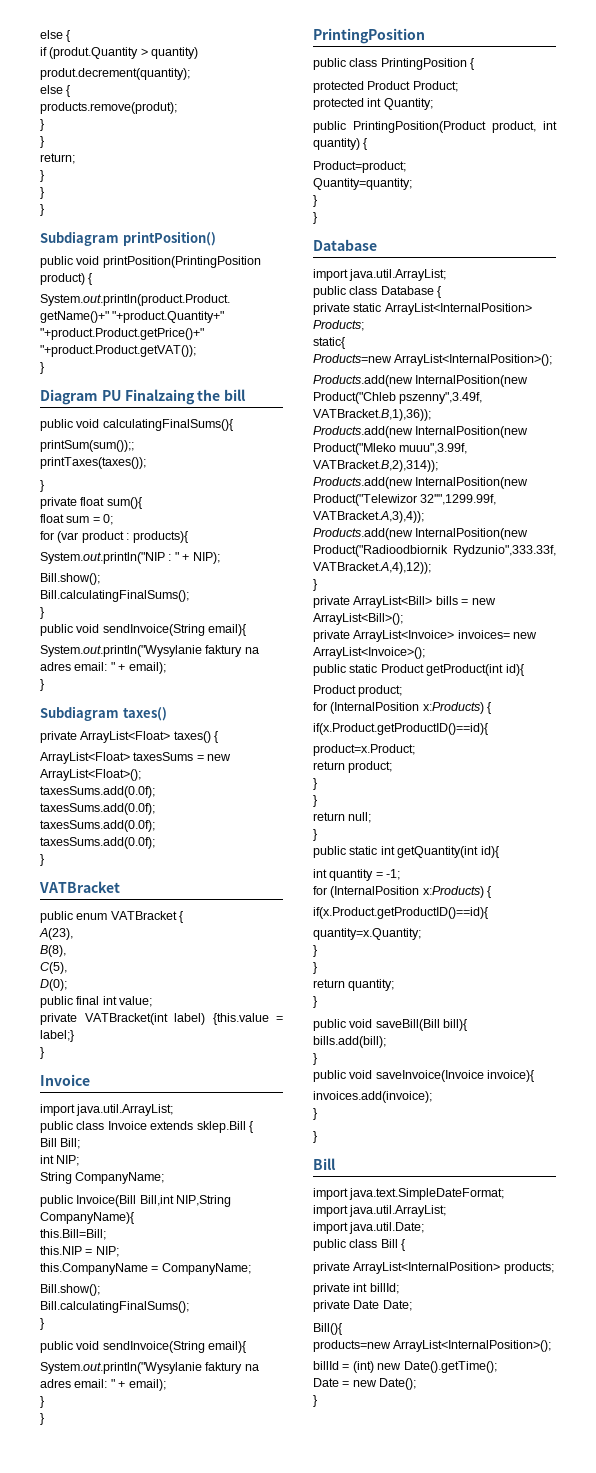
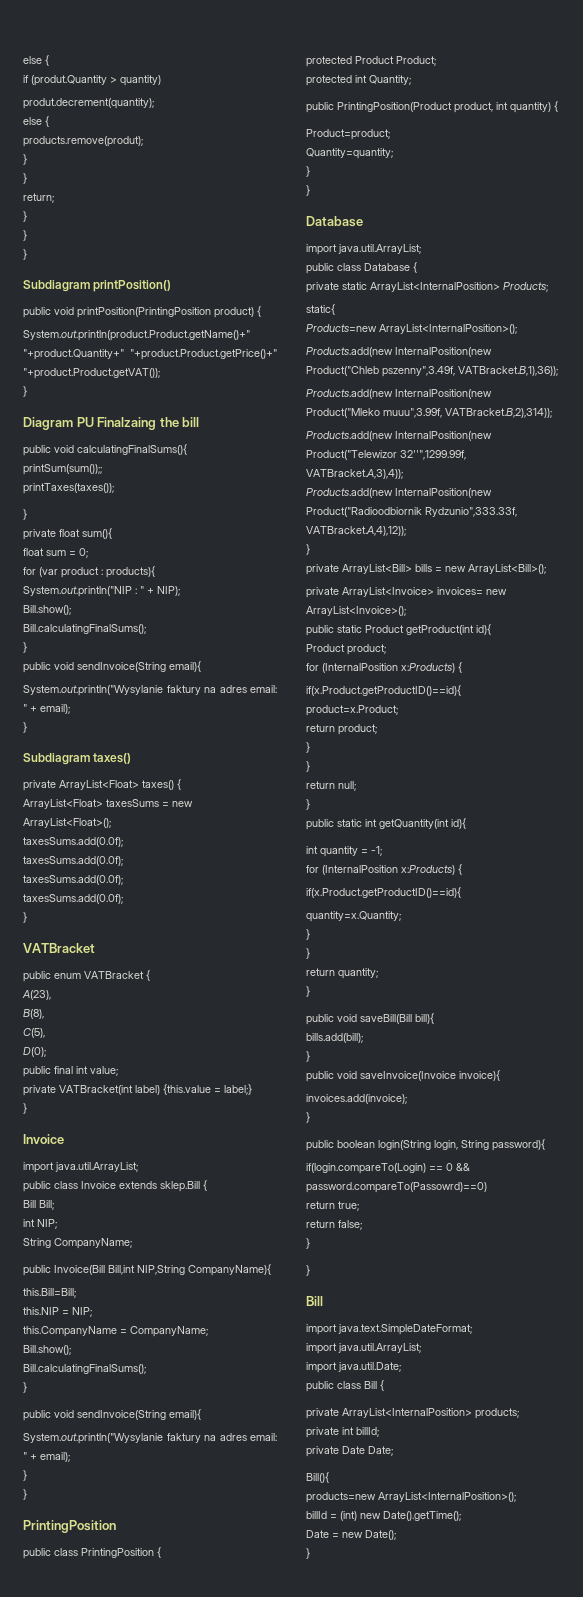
(317, 1114) none -> [306,1139,545,1151] [306,1163,470,1174] [306,1182,487,1193] [306,1201,359,1211] [306,1220,362,1230] [306,1238,310,1249] // public boolean login(String login, String password){ // if(login.compareTo(Login) == 0 && password.compareTo(Passowrd)==0) // return true; // return false; // }

